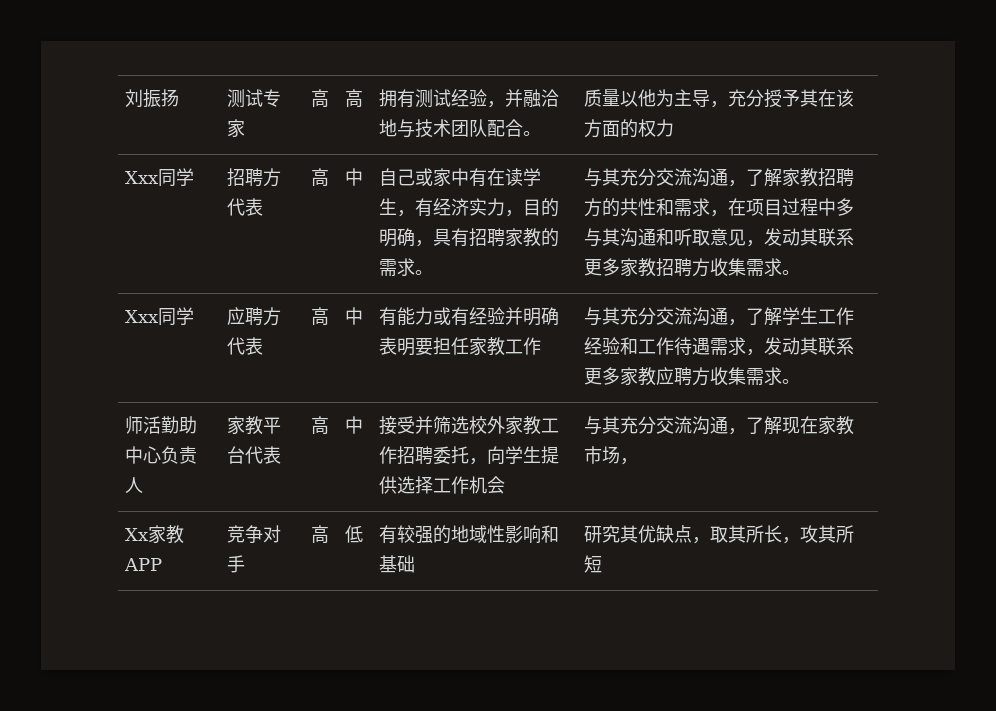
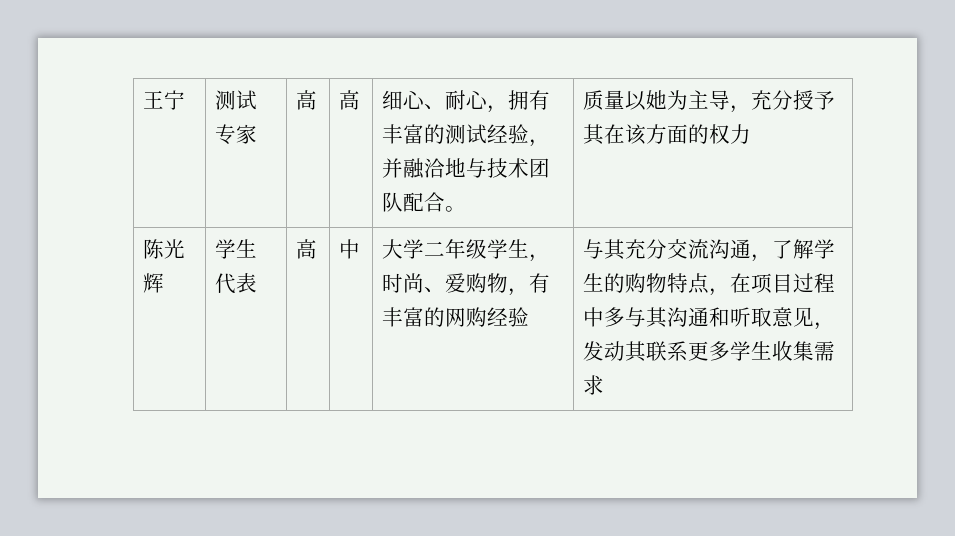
[125,89,180,108] 刘振扬 -> [143,90,186,110] 王宁
[379,89,416,108] 拥有 -> [382,90,551,113] [382,124,446,144] 细心、耐心，拥有丰富的
[638,89,657,107] 他 -> [646,90,668,110] 她
[125,168,195,187] [227,168,282,187] [227,198,264,216] [311,168,330,187] [345,168,364,186] [379,168,542,187] [379,198,560,217] [379,228,560,247] [379,258,434,276] [584,168,855,187] [584,198,711,217] Xxx同学 | 招聘方代表 | 高 | 中 | 自己或家中有在读学生，有经济实力，目的明确，具有招聘家教的需求。 | 与其充分交流沟通，了解家教招聘方的共性和需求 -> [143,239,186,259] [143,273,165,293] [215,239,258,259] [215,273,258,294] [296,239,318,259] [339,239,361,259] [382,239,551,262] [382,273,551,296] [382,307,530,327] [583,239,836,262] [583,273,710,294] 陈光辉 | 学生代表 | 高 | 中 | 大学二年级学生，时尚、爱购物，有丰富的网购经验 | 与其充分交流沟通，了解学生的购物特点
[620,258,801,277] [125,307,195,326] [227,307,282,326] [227,337,264,355] [311,307,330,326] [345,307,364,325] [379,307,560,326] [379,337,542,356] [584,307,855,326] [584,337,855,356] [584,367,801,386] [125,416,198,434] [125,446,198,464] [125,477,144,493] [227,416,282,435] [227,446,282,464] [311,416,330,435] [345,416,364,434] [379,416,560,435] [379,446,560,465] [379,476,506,494] [584,416,855,435] [584,446,639,465] [125,525,185,544] [124,558,163,571] [227,525,282,543] [227,555,246,573] [311,525,330,544] [345,525,364,543] [379,525,560,544] [379,555,416,573] [584,525,855,544] [584,555,603,573] 家教招聘方收集需求。 // Xxx同学 | 应聘方代表 | 高 | 中 | 有能力或有经验并明确表明要担任家教工作 | 与其充分交流沟通，了解学生工作经验和工作待遇需求，发动其联系更多家教应聘方收集需求。 // 师活勤助中心负责人 | 家教平台代表 | 高 | 中 | 接受并筛选校外家教工作招聘委托，向学生提供选择工作机会 | 与其充分交流沟通，了解现在家教市场， // Xx家教APP | 竞争对手 | 高 | 低 | 有较强的地域性影响和基础 | 研究其优缺点，取其所长，攻其所短 -> [730,341,836,361] [583,375,605,395] 学生收集需求

